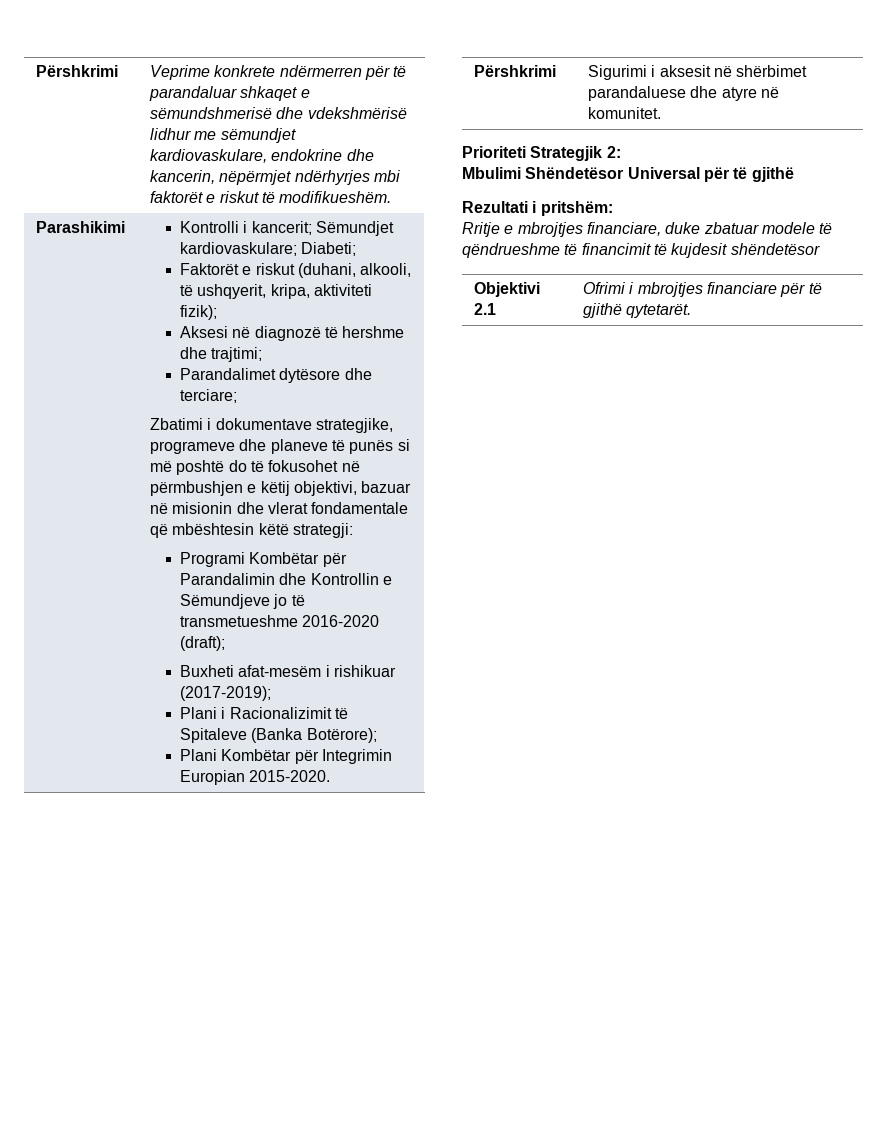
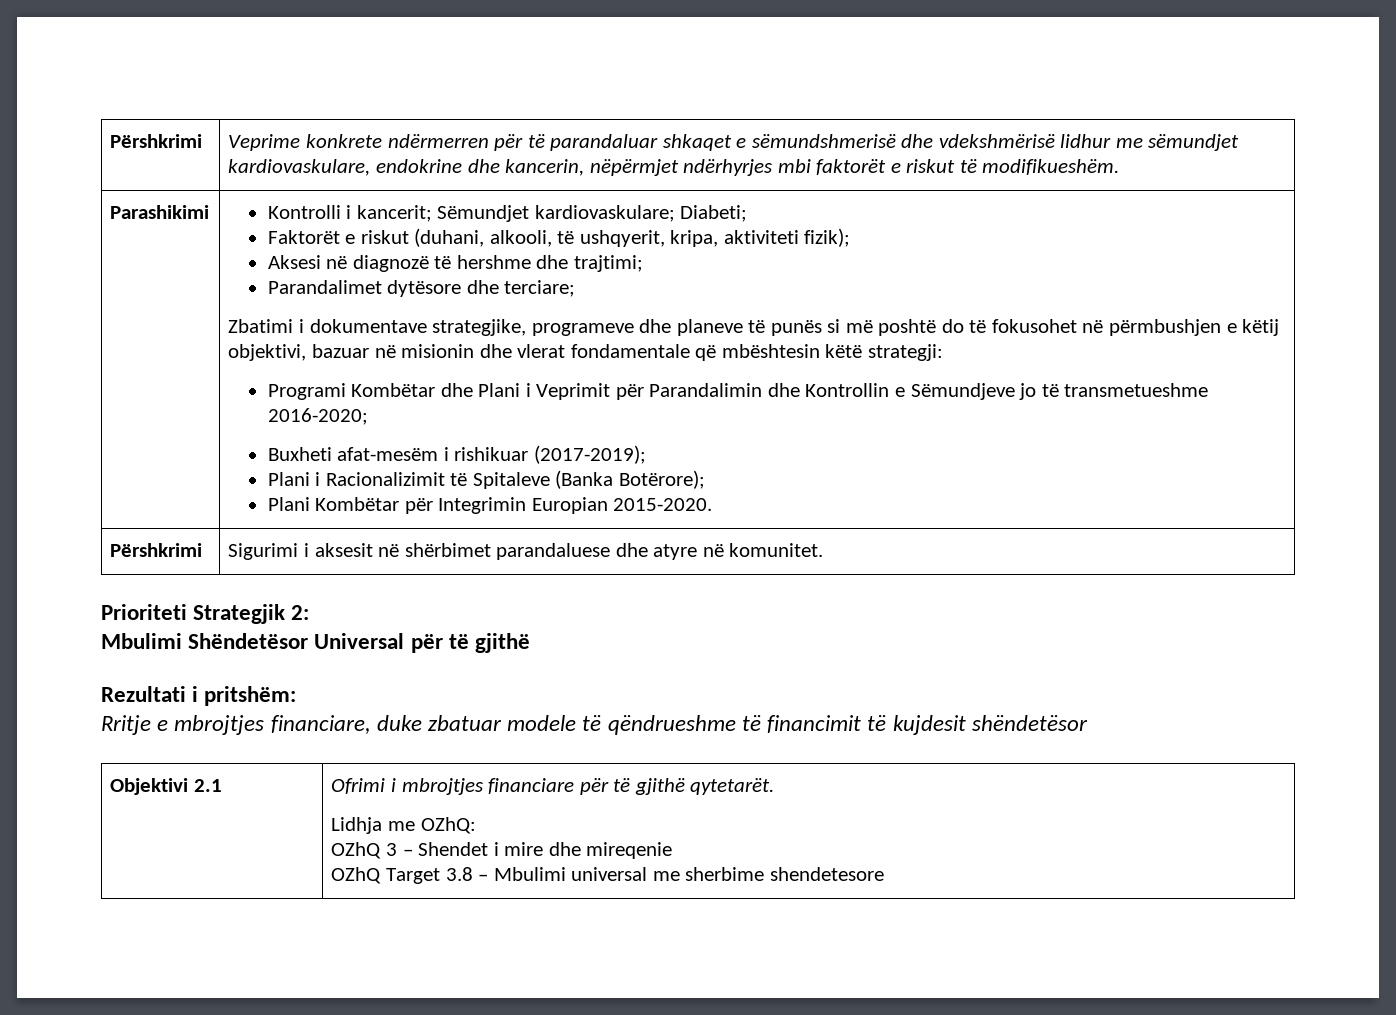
(320, 558) none -> [440,383,611,400] dhe Plani i Veprimit
[302,615,380,627] [180,636,226,651] 2016-2020 (draft); -> [267,408,368,425] 2016-2020;
(692, 311) none -> [331,817,476,834] [331,842,673,859] [331,867,884,884] // Lidhja me OZhQ: // OZhQ 3 – Shendet i mire dhe mireqenie // OZhQ Target 3.8 – Mbulimi universal me sherbime shendetesore

